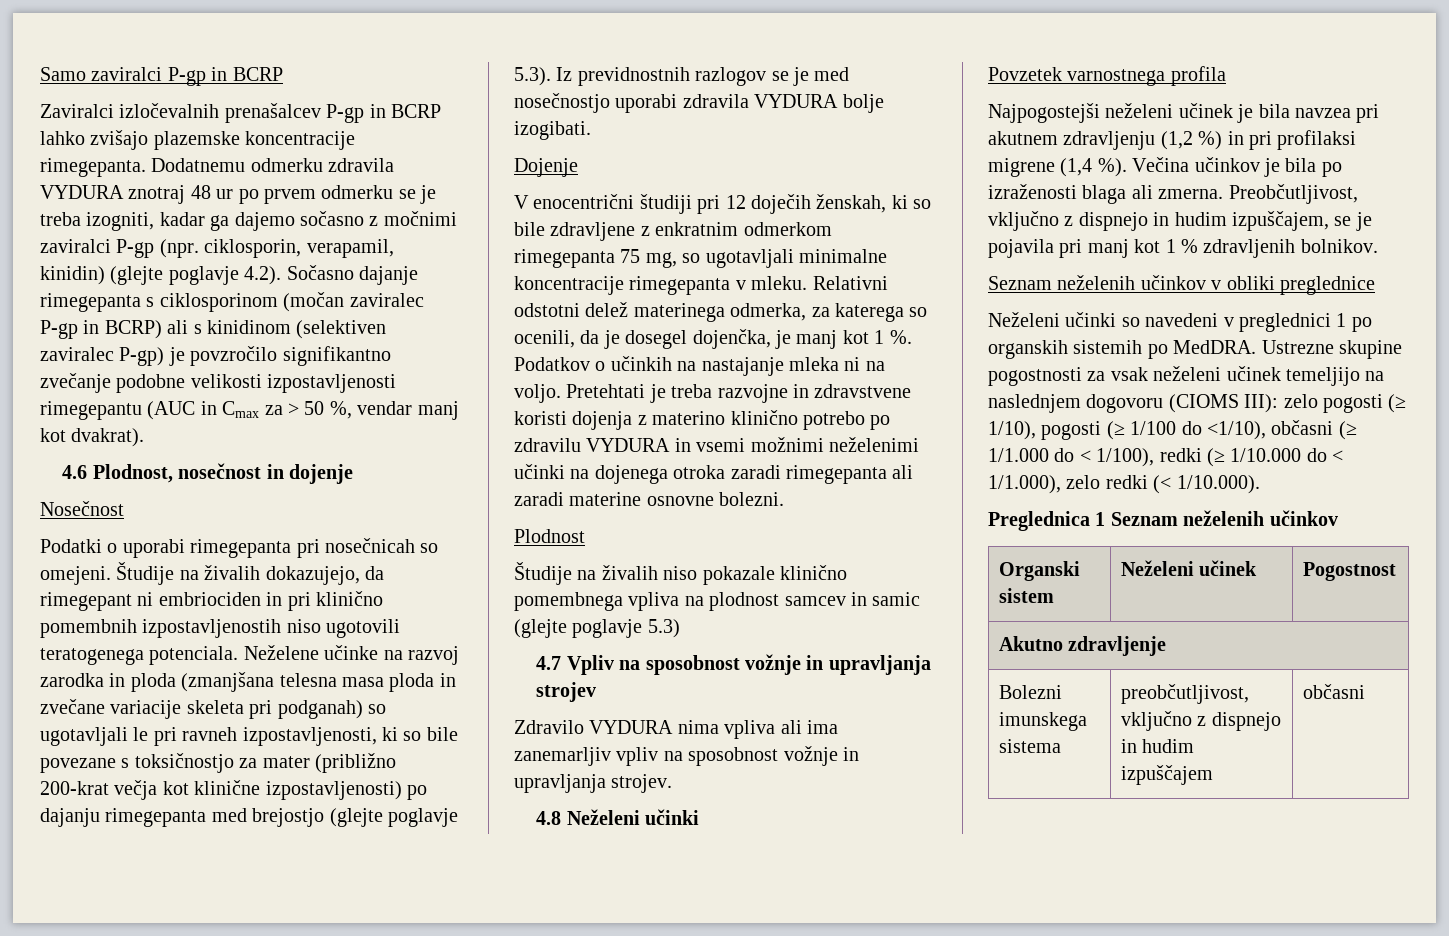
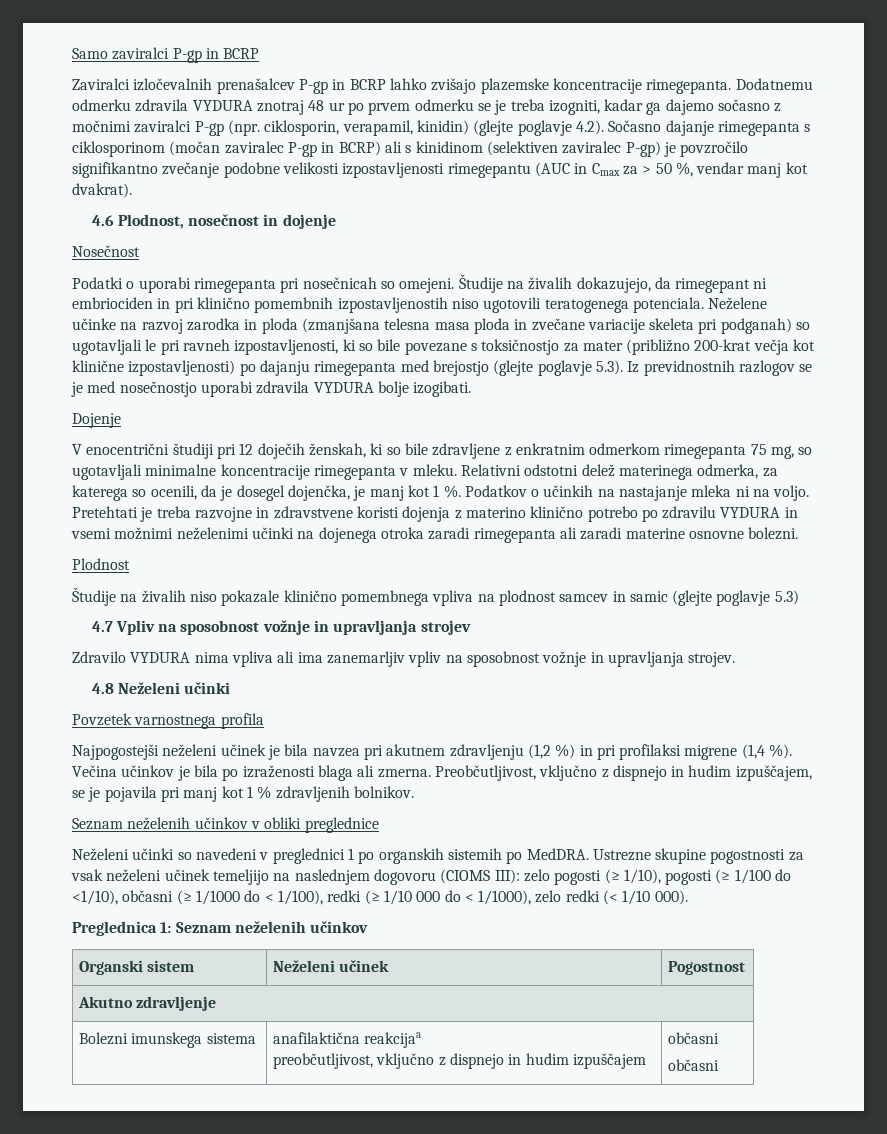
[988,448,1049,462] 1/1.000 -> [195,890,240,905] 1/1000
[1230,448,1344,462] [988,475,1061,494] 1/10.000 do < 1/1.000), -> [383,890,532,905] 1/10 000 do < 1/1000),
[1176,475,1260,494] 1/10.000). -> [622,890,688,905] 1/10 000).
[1095,512,1106,526] 1 -> [160,922,172,933] 1:
(1061, 746) none -> [272,1032,422,1048] anafilaktična reakcijaa //
(1365, 691) none -> [667,1059,719,1071] // občasni

